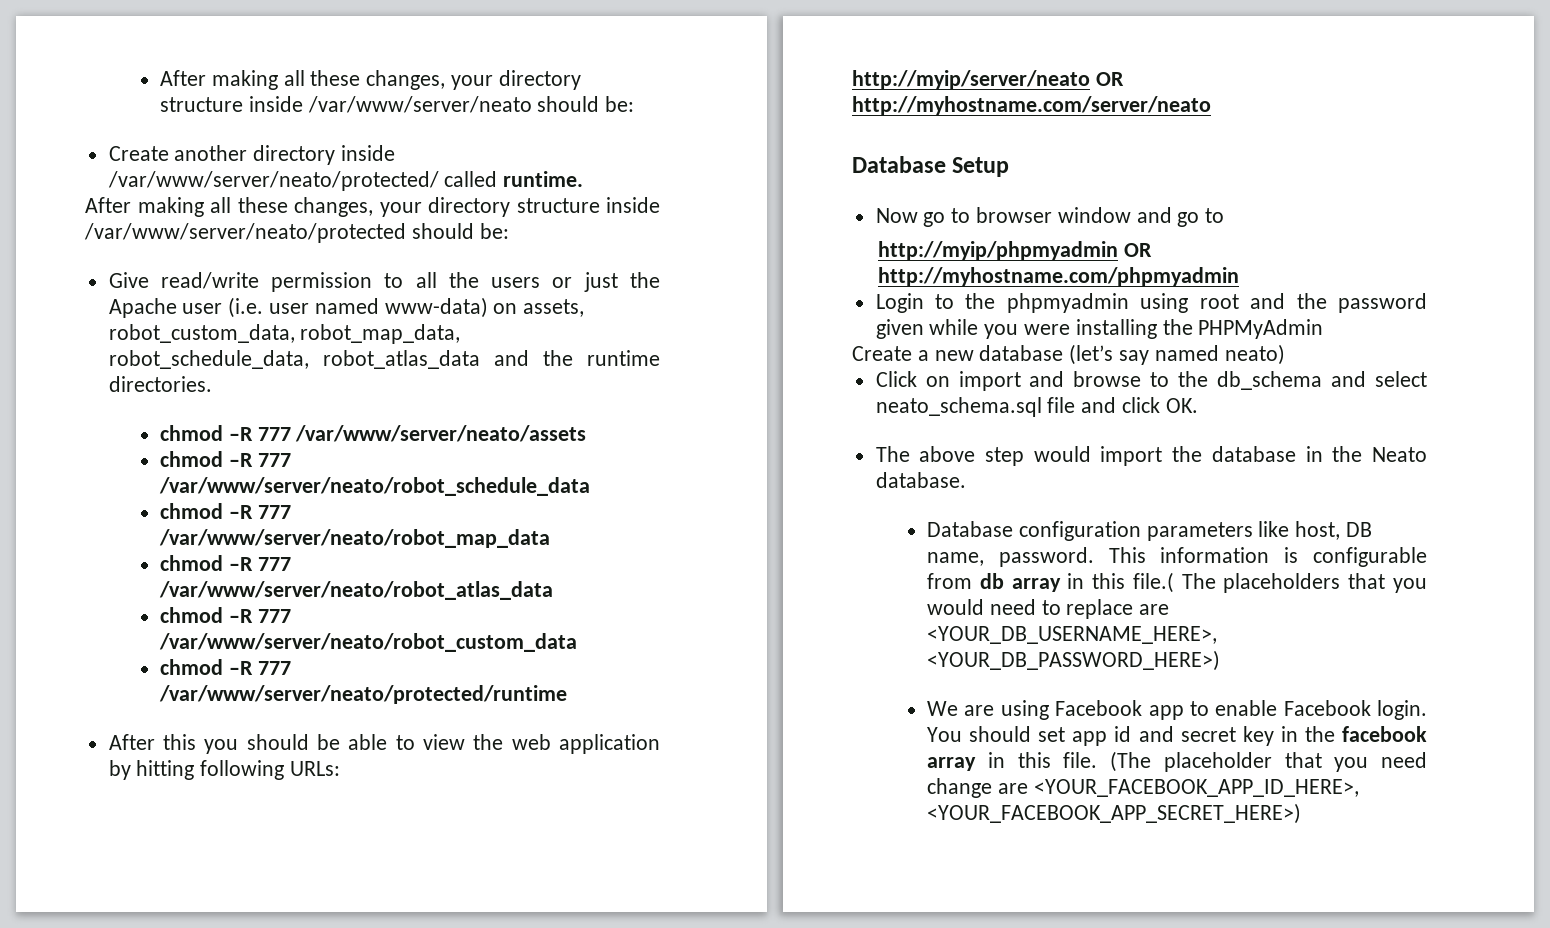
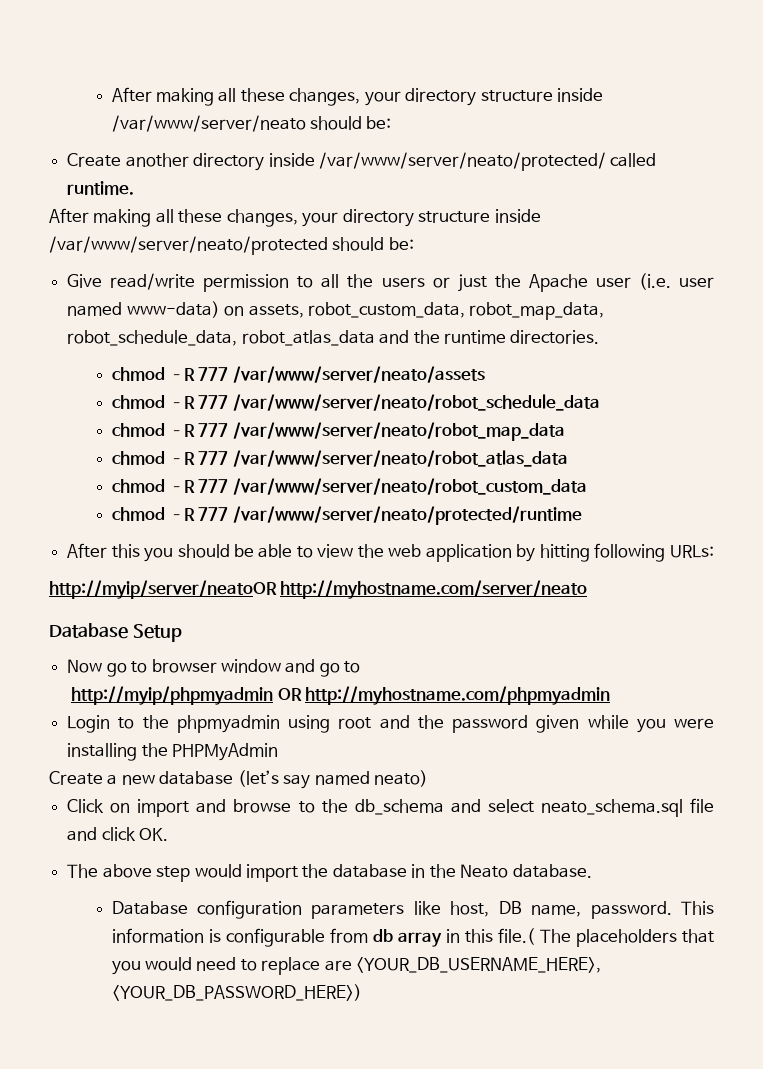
[852,70,1124,89] http://myip/server/neato OR -> [49,580,277,599] http://myip/server/neatoOR
[927,700,1427,720] [927,726,1427,746] [927,751,1427,772] [927,778,1359,798] [927,803,1302,824] // We are using Facebook app to enable Facebook login. You should set app id and secret key in the facebook array in this file. (The placeholder that you need change are <YOUR_FACEBOOK_APP_ID_HERE>, <YOUR_FACEBOOK_APP_SECRET_HERE>) -> (362, 992) none

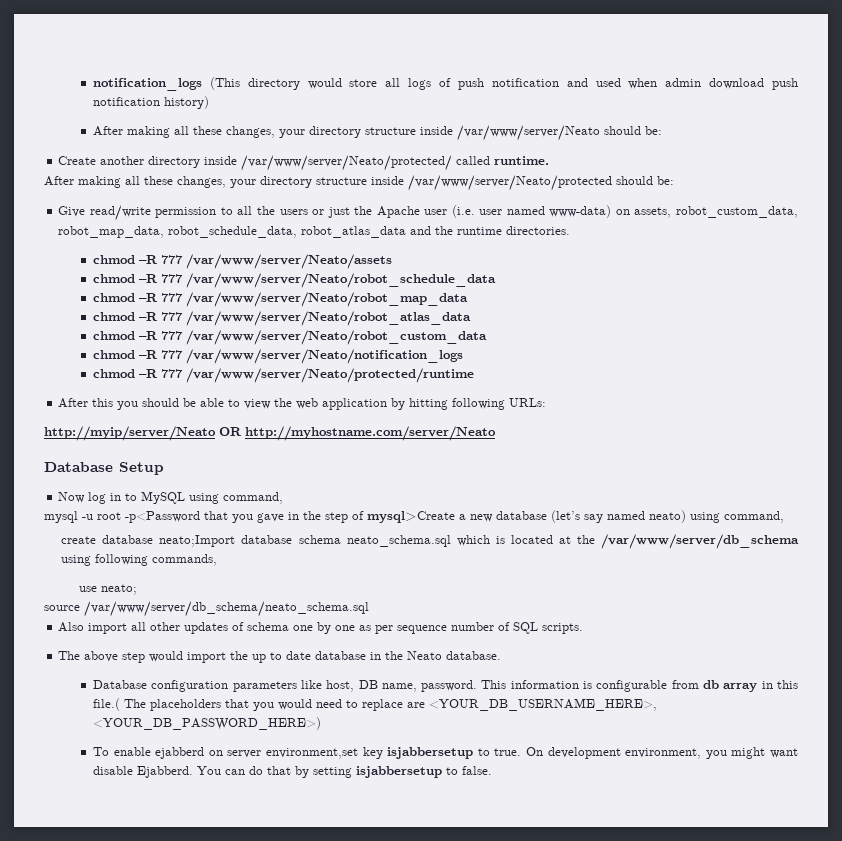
[111,87,604,106] [111,115,306,132] After making all these changes, your directory structure inside /var/www/server/neato -> [92,77,798,91] [92,96,209,109] [92,125,600,141] notification_logs (This directory would store all logs of push notification and used when admin download push notification history) // After making all these changes, your directory structure inside /var/www/server/Neato
[318,152,606,171] /var/www/server/neato/protected/ -> [241,155,453,171] /var/www/server/Neato/protected/
[49,236,328,255] /var/www/server/neato/protected -> [408,175,612,191] /var/www/server/Neato/protected
[232,366,485,383] [111,394,600,411] [111,422,565,441] [111,450,568,467] [111,478,587,495] [111,506,582,525] /var/www/server/neato/assets // chmod –R 777 /var/www/server/neato/robot_schedule_data // chmod –R 777 /var/www/server/neato/robot_map_data // chmod –R 777 /var/www/server/neato/robot_atlas_data // chmod –R 777 /var/www/server/neato/robot_custom_data // chmod –R 777 /var/www/server/neato/protected/runtime -> [185,254,392,269] [92,273,496,288] [92,292,468,307] [92,311,471,326] [92,330,487,345] [92,349,463,364] [92,368,474,383] /var/www/server/Neato/assets // chmod –R 777 /var/www/server/Neato/robot_schedule_data // chmod –R 777 /var/www/server/Neato/robot_map_data // chmod –R 777 /var/www/server/Neato/robot_atlas_data // chmod –R 777 /var/www/server/Neato/robot_custom_data // chmod –R 777 /var/www/server/Neato/notification_logs // chmod –R 777 /var/www/server/Neato/protected/runtime
[49,580,588,599] http://myip/server/neatoOR http://myhostname.com/server/neato -> [44,426,496,441] http://myip/server/Neato OR http://myhostname.com/server/Neato
[106,659,361,677] [71,686,611,705] [67,715,714,733] [67,743,279,761] [49,771,103,785] go to browser window and go to // http://myip/phpmyadmin OR http://myhostname.com/phpmyadmin // Login to the phpmyadmin using root and the password given while you were installing the PHPMyAdmin // Create -> [88,491,284,504] [44,511,455,523] log in to MySQL using command, // mysql -u root -p<Password that you gave in the step of mysql>Create
[67,798,715,817] [67,827,169,841] // Click on import and browse to the db_schema and select neato_schema.sql file and click OK. -> [690,511,784,523] [61,534,800,549] [61,554,218,566] [78,584,137,595] [44,601,369,617] [58,622,584,634] using command, // create database neato;Import database schema neato_schema.sql which is located at the /var/www/server/db_schema using following commands, // use neato; // source /var/www/server/db_schema/neato_schema.sql // Also import all other updates of schema one by one as per sequence number of SQL scripts.
(329, 871) none -> [252,651,312,663] up to date
(362, 992) none -> [92,747,798,759] [92,766,492,778] // To enable ejabberd on server environment,set key isjabbersetup to true. On development environment, you might want disable Ejabberd. You can do that by setting isjabbersetup to false.

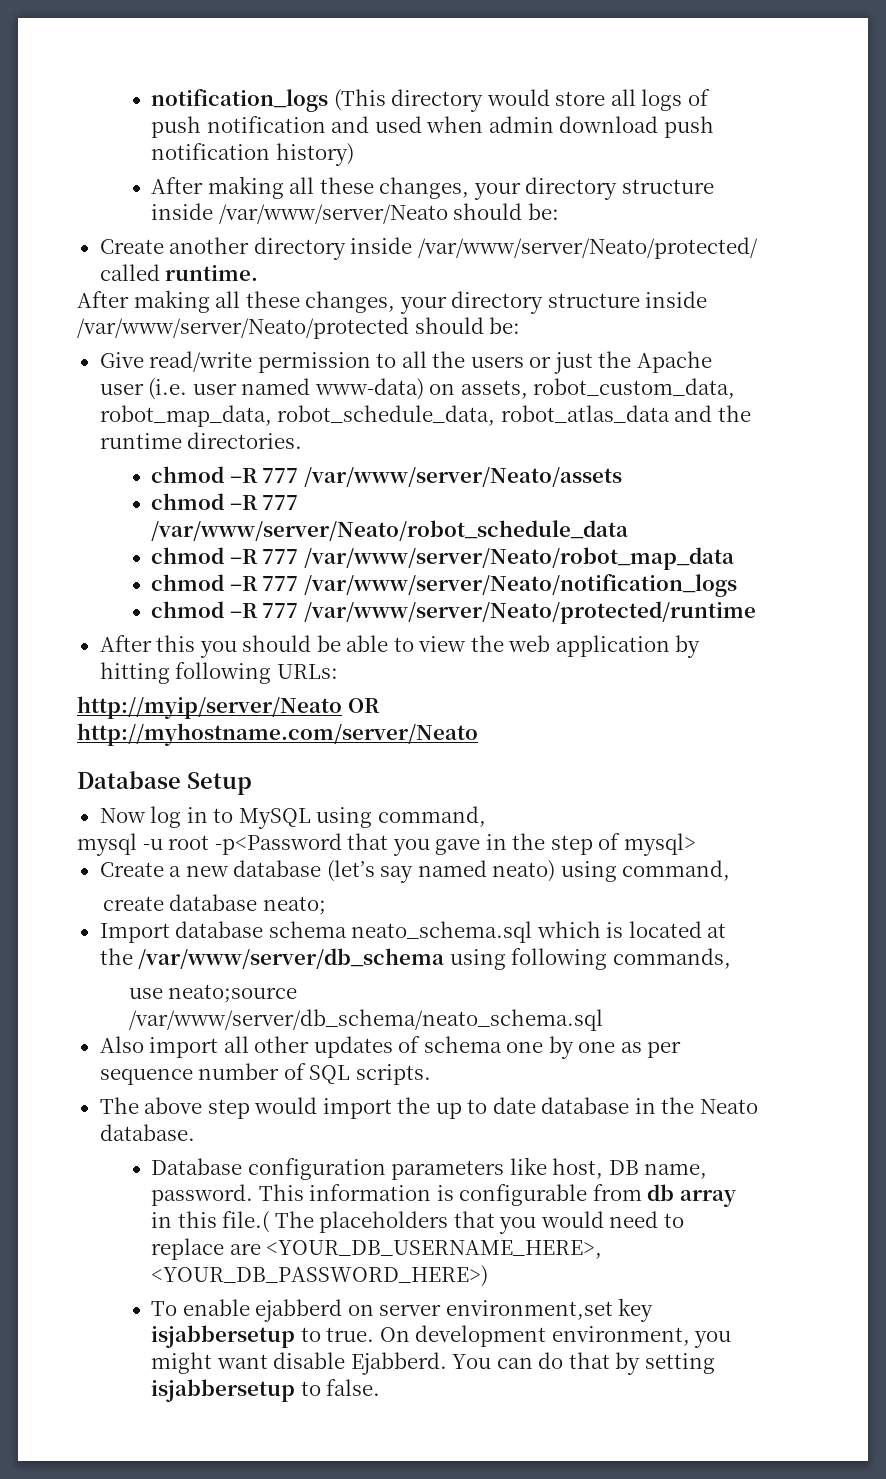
[92,311,471,326] [92,330,487,345] // chmod –R 777 /var/www/server/Neato/robot_atlas_data // chmod –R 777 /var/www/server/Neato/robot_custom_data -> (734, 558) none
[367,511,455,523] mysql>Create -> [623,833,696,856] [99,862,164,877] mysql> // Create
[159,535,236,547] neato;Import -> [262,896,326,915] [99,923,170,943] neato; // Import
[100,584,137,595] [44,605,80,611] neato; // source -> [168,984,298,1003] neato;source

